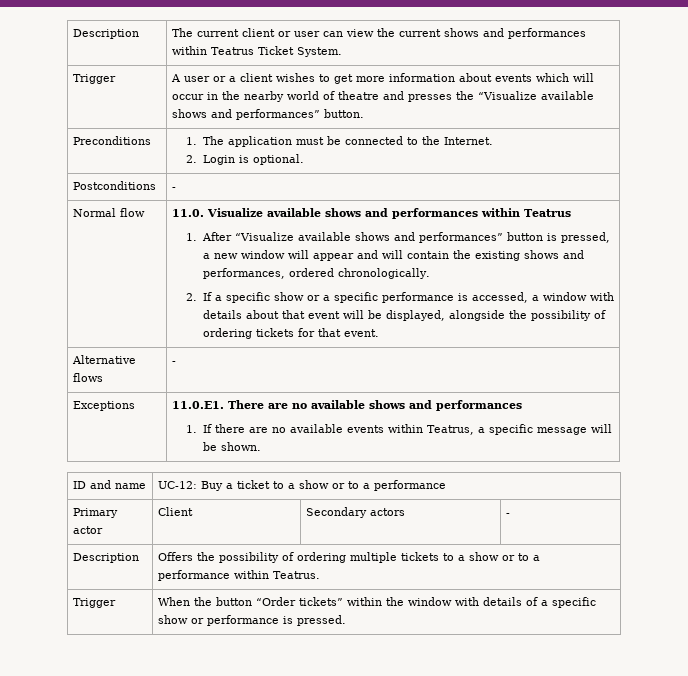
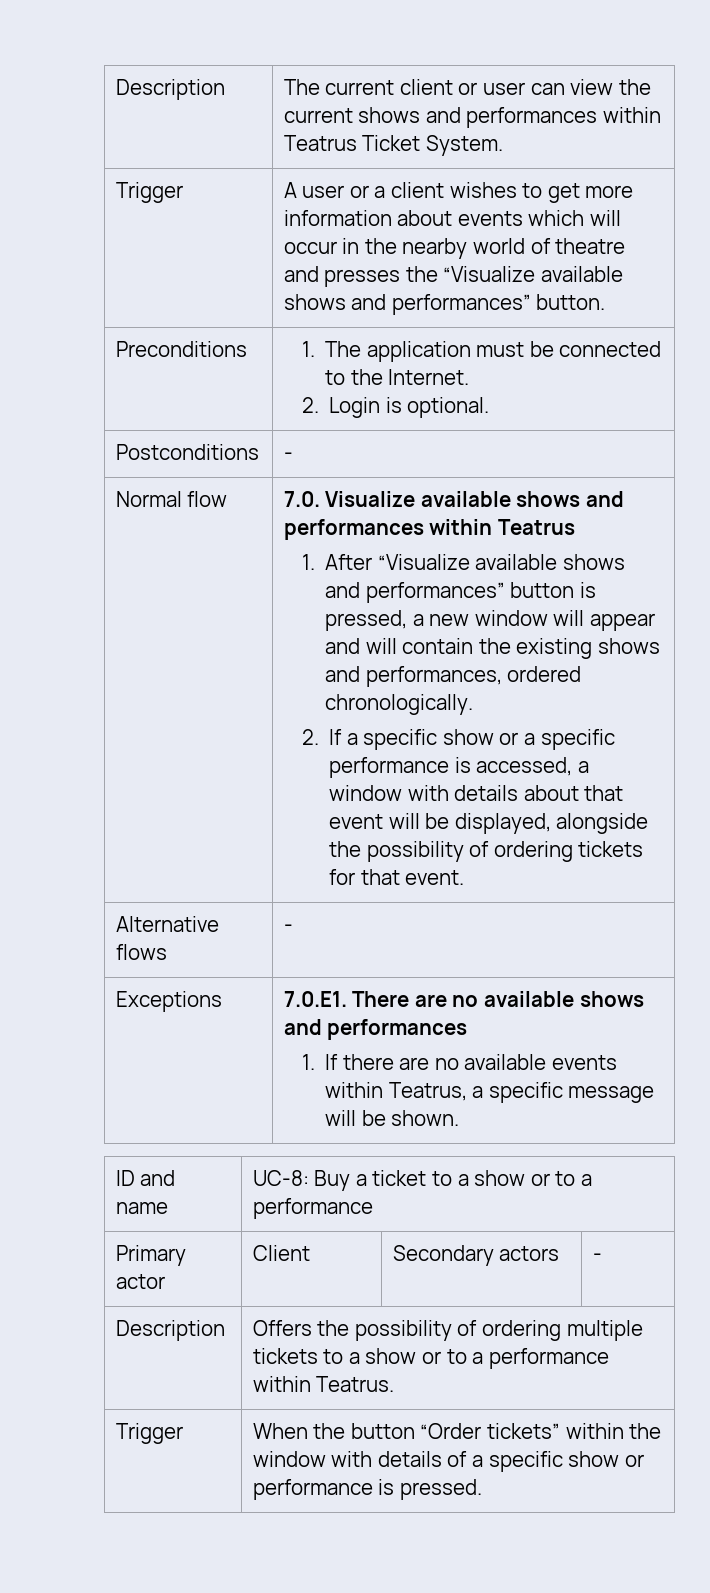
[171,209,204,217] 11.0. -> [283,491,320,507] 7.0.
[171,401,224,409] 11.0.E1. -> [283,991,347,1007] 7.0.E1.
[157,481,197,489] UC-12: -> [252,1170,309,1186] UC-8:

